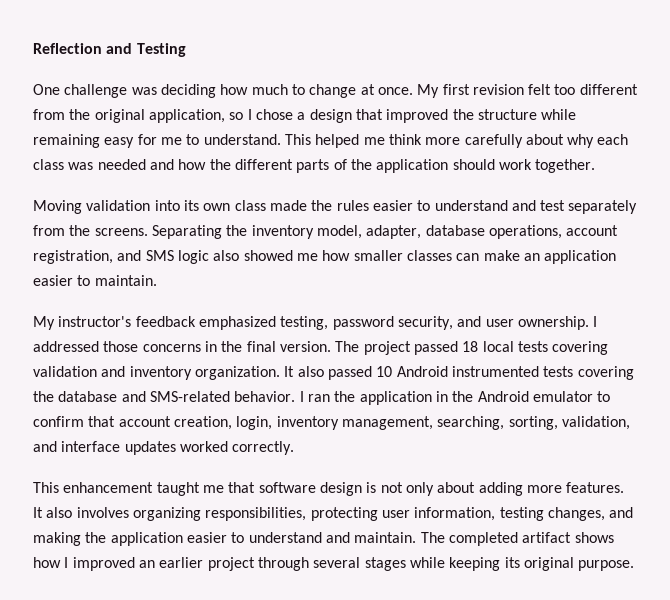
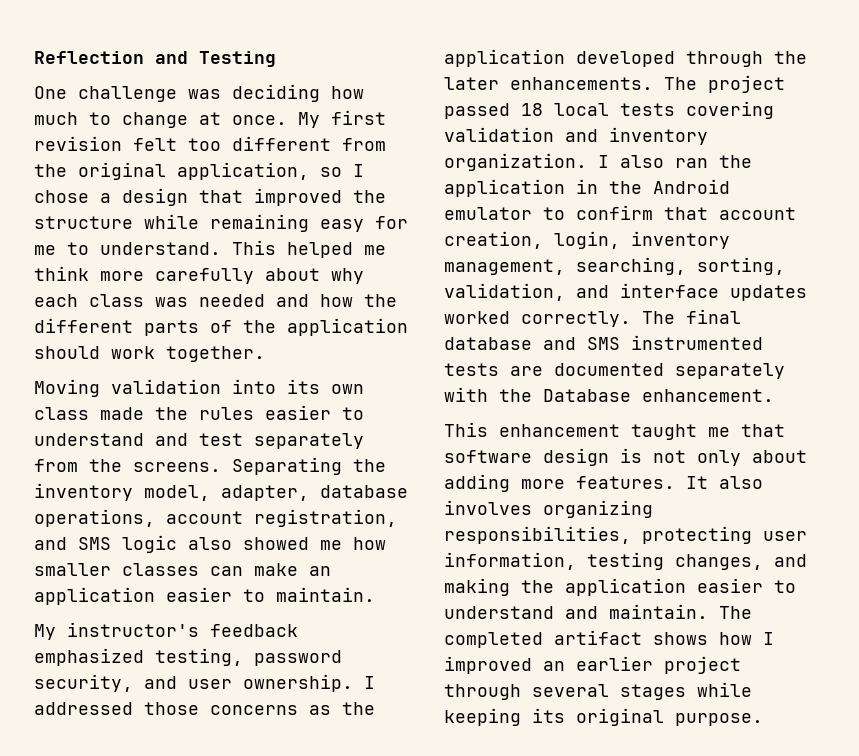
[204,341,331,352] in the final version. -> [309,702,375,715] [444,49,807,67] [444,77,653,90] as the application developed through the later enhancements.
[284,366,634,380] [33,391,304,402] It also passed 10 Android instrumented tests covering the database and SMS-related behavior. I -> [598,155,664,168] I also
(295, 448) none -> [642,309,741,324] [444,335,763,350] [444,363,785,379] [444,387,774,402] The final database and SMS instrumented tests are documented separately with the Database enhancement.

